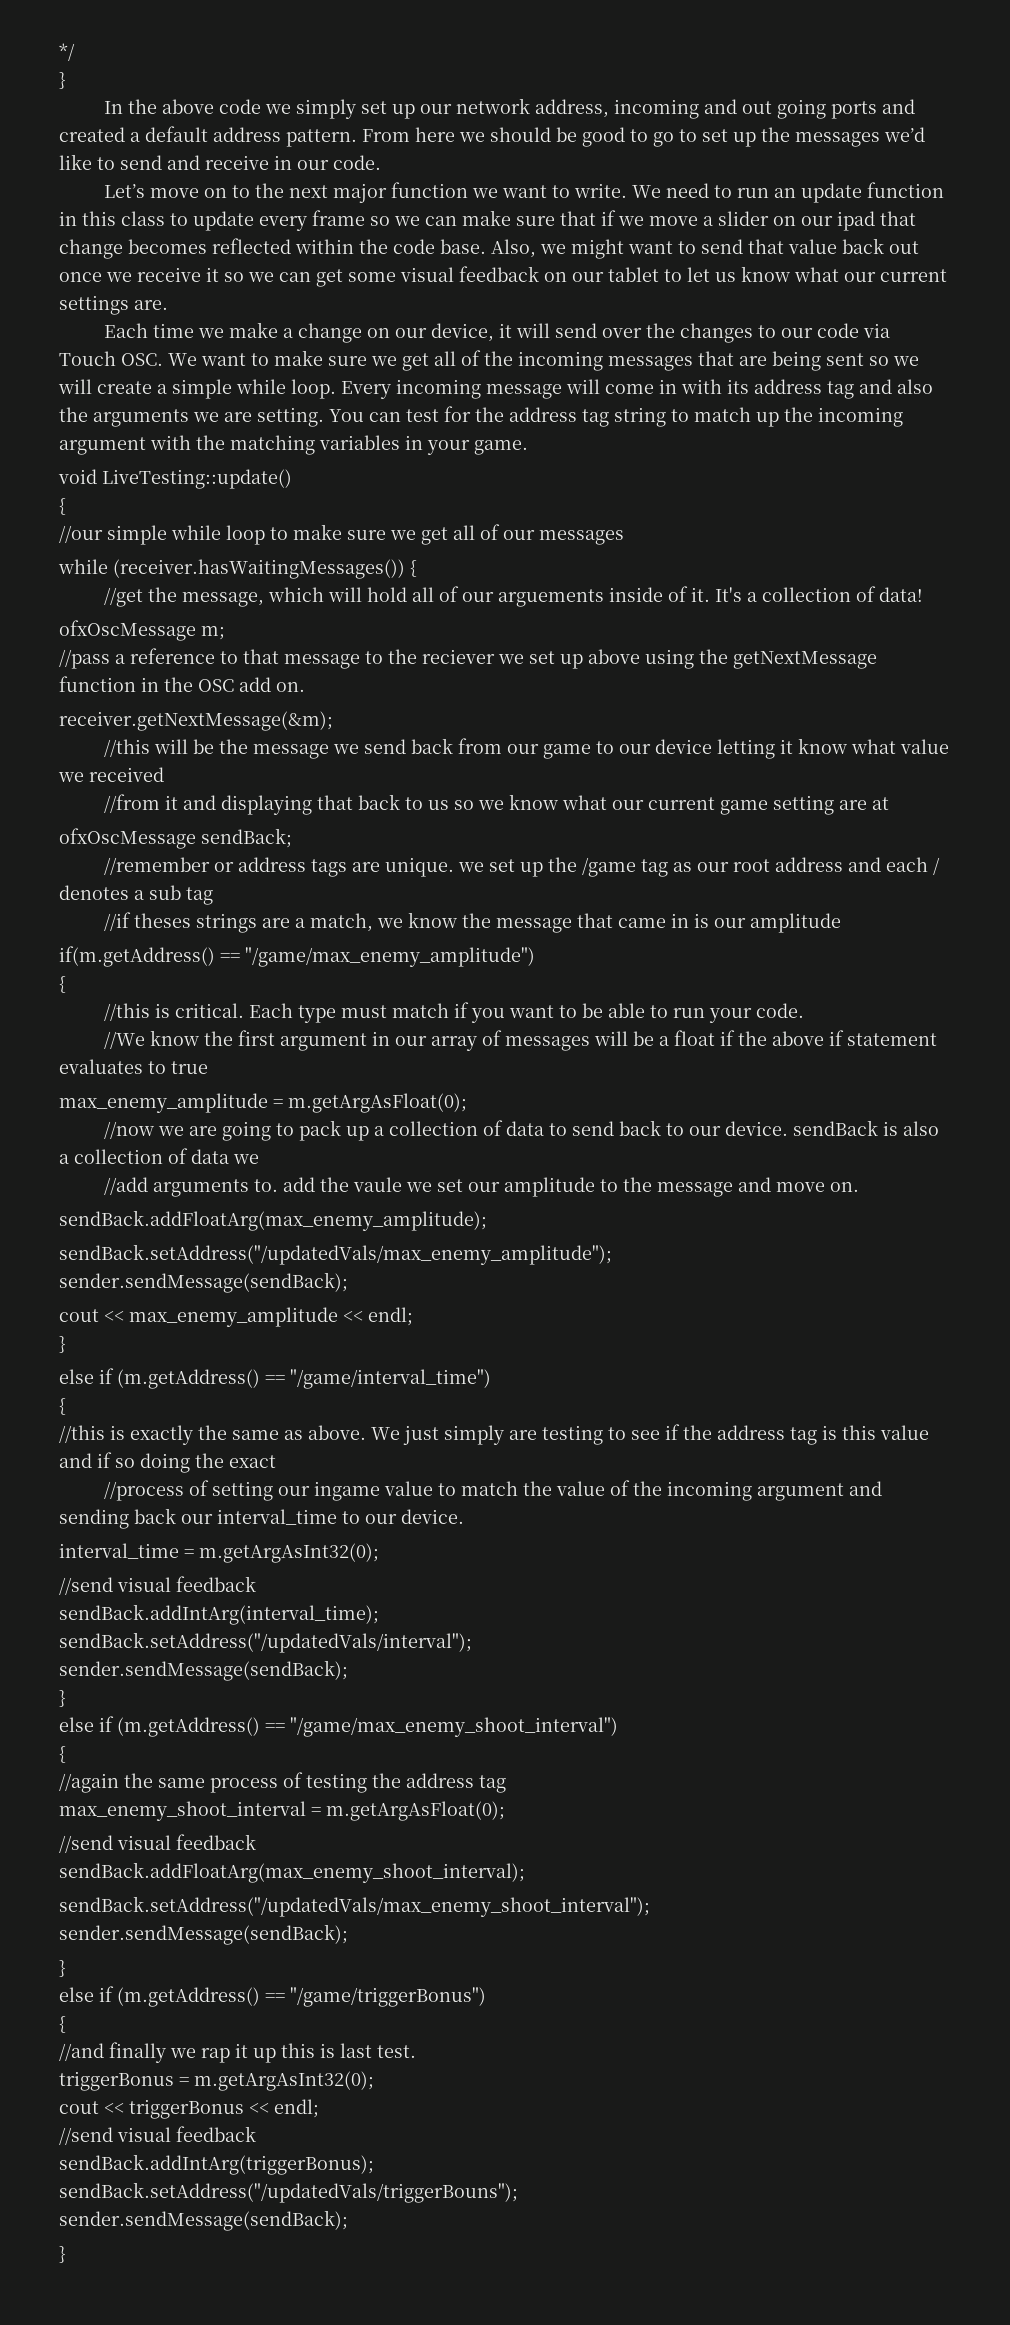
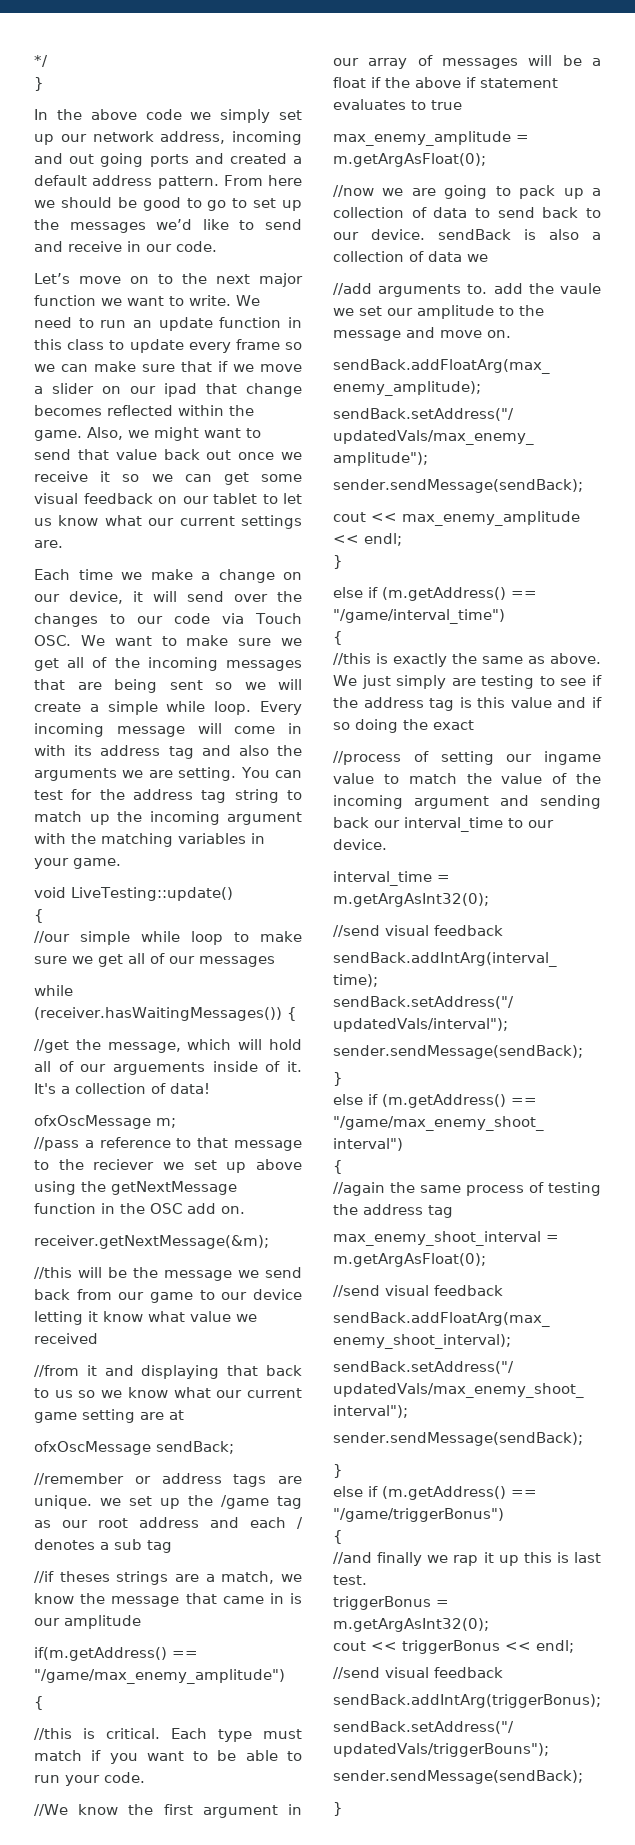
[393,239,486,254] code base. -> [34,430,82,441] game.

